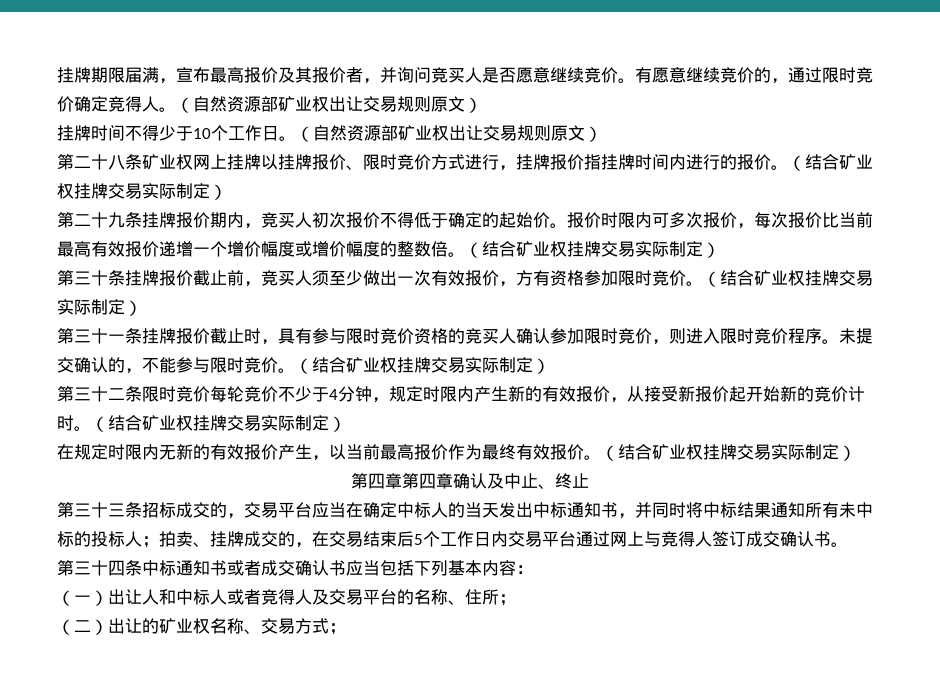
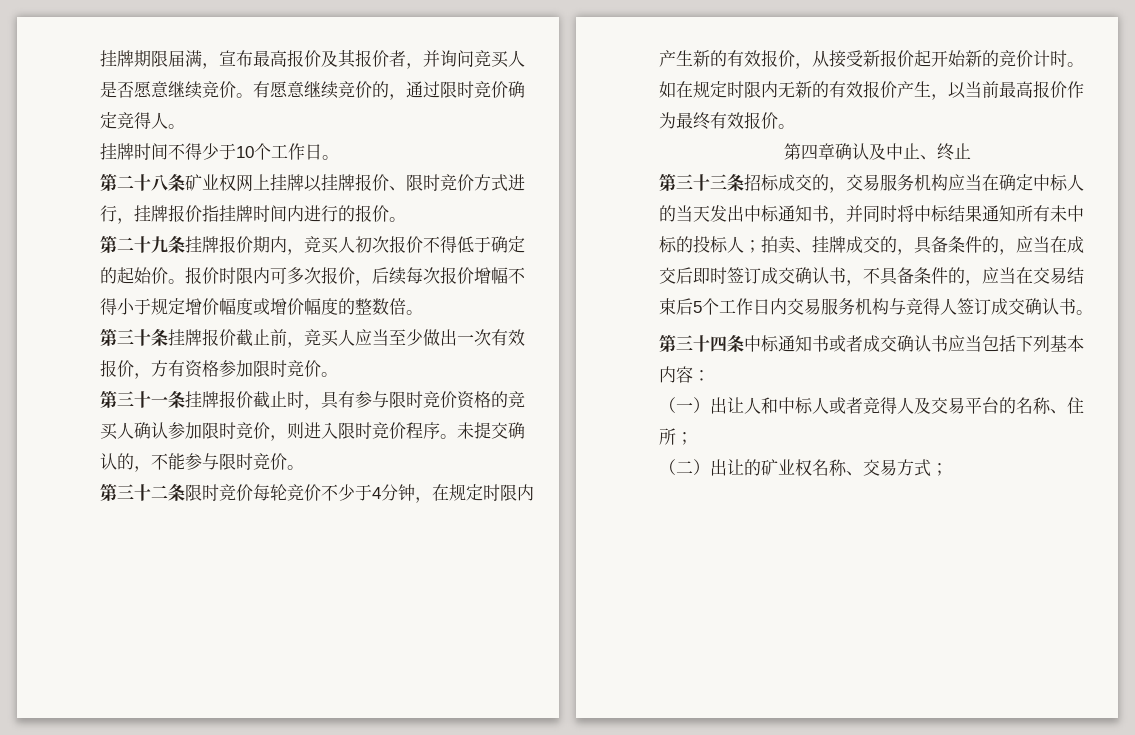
[176,96,482,113] （自然资源部矿业权出让交易规则原文） -> (185, 126) none
[296,125,602,142] （自然资源部矿业权出让交易规则原文） -> (339, 157) none
[788,154,873,171] [57,183,227,200] （结合矿业权挂牌交易实际制定） -> (406, 219) none
(754, 226) none -> [372,267,406,285] 后续
[822,212,873,228] [57,241,227,257] 比当前最高有效报价递增一个 -> [474,267,525,284] [100,298,185,315] 增幅不得小于规定
[465,241,720,258] （结合矿业权挂牌交易实际制定） -> (423, 312) none
[312,270,329,286] 须 -> [355,329,389,346] 应当
[703,270,873,287] [57,299,142,316] （结合矿业权挂牌交易实际制定） -> (338, 374) none
[295,357,550,374] （结合矿业权挂牌交易实际制定） -> (304, 467) none
(389, 400) none -> [432,484,449,501] 在
[91,415,346,432] （结合矿业权挂牌交易实际制定） // -> [659,81,676,98] 如
[601,444,856,461] [351,473,453,489] （结合矿业权挂牌交易实际制定） // 第四章第四章 -> [784,143,835,160] // 第四章
[278,502,312,518] 平台 -> [880,174,948,191] 服务机构
(312, 545) none -> [914,236,1084,255] [659,267,1016,286] 具备条件的，应当在成交后即时签订成交确认书，不具备条件的，应当
[542,531,644,547] 平台通过网上 -> [821,298,889,315] 服务机构

